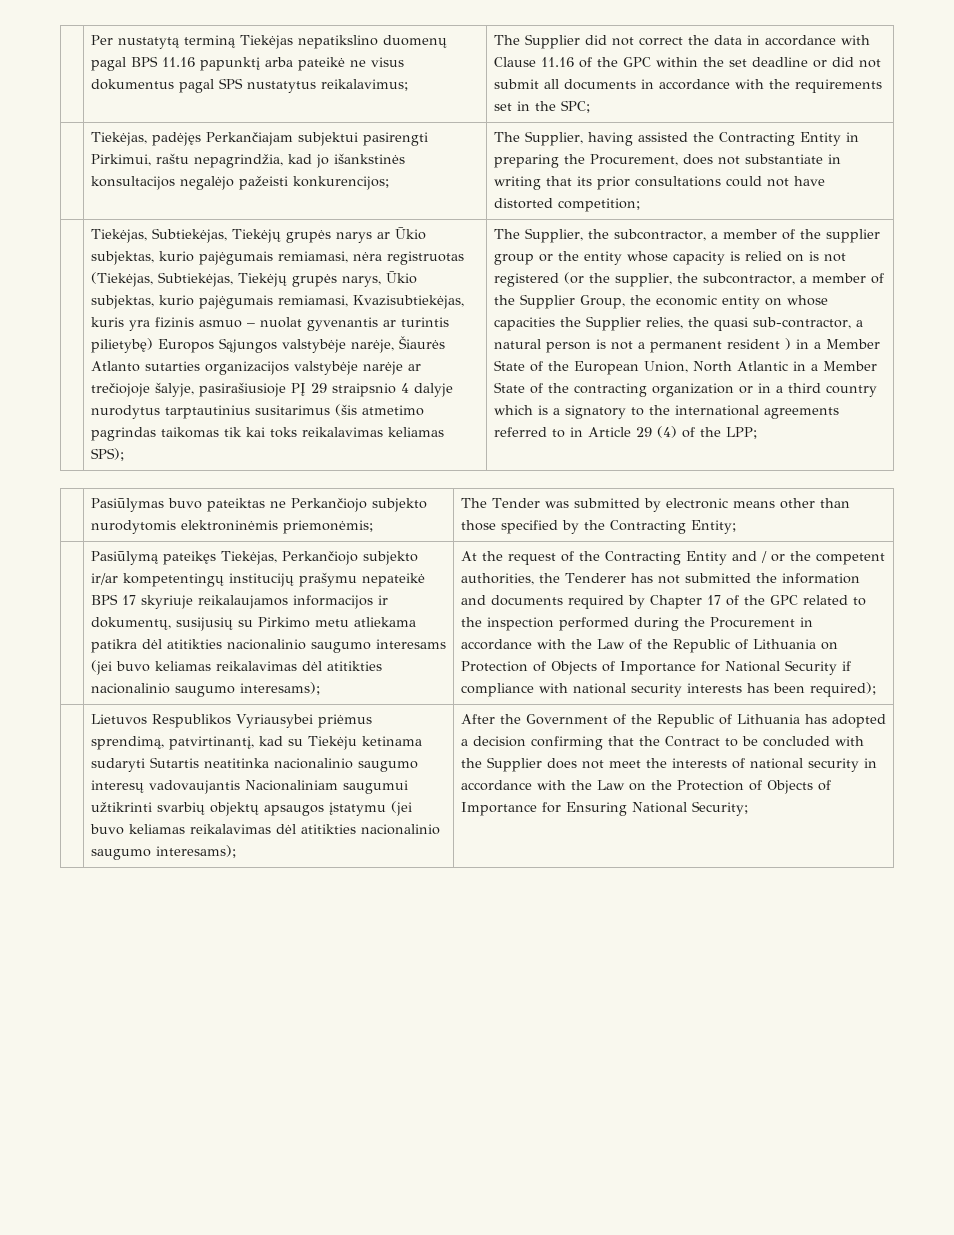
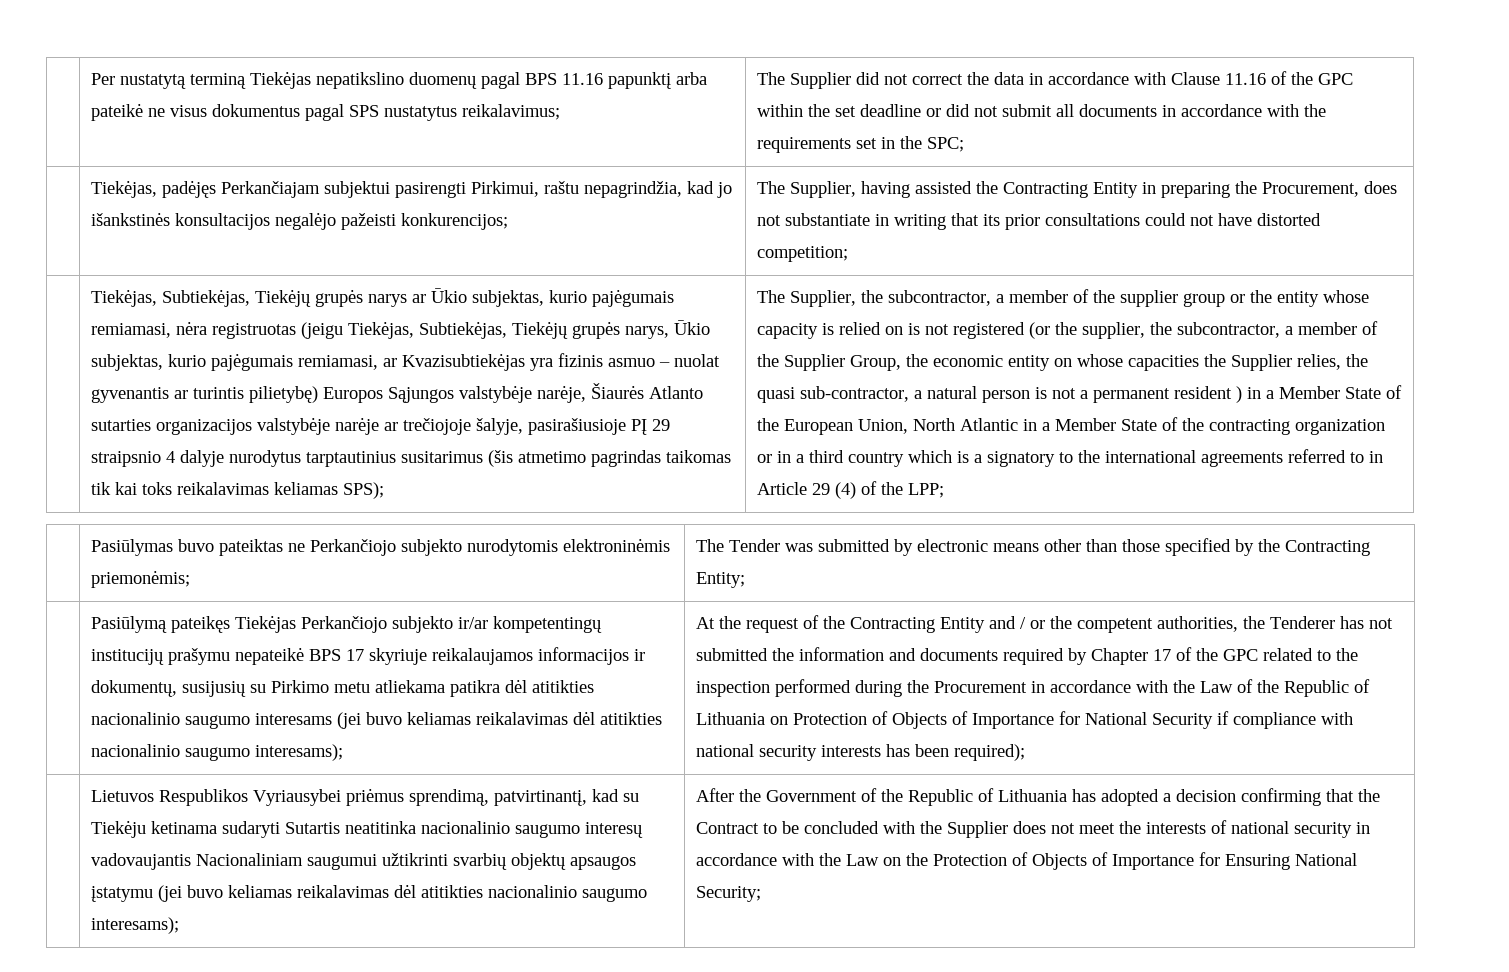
[90,272,153,287] (Tiekėjas, -> [300,321,414,339] (jeigu Tiekėjas,
[352,295,464,309] [90,317,124,327] Kvazisubtiekėjas, kuris -> [382,353,525,371] ar Kvazisubtiekėjas
[220,551,277,565] Tiekėjas, -> [234,615,296,633] Tiekėjas

